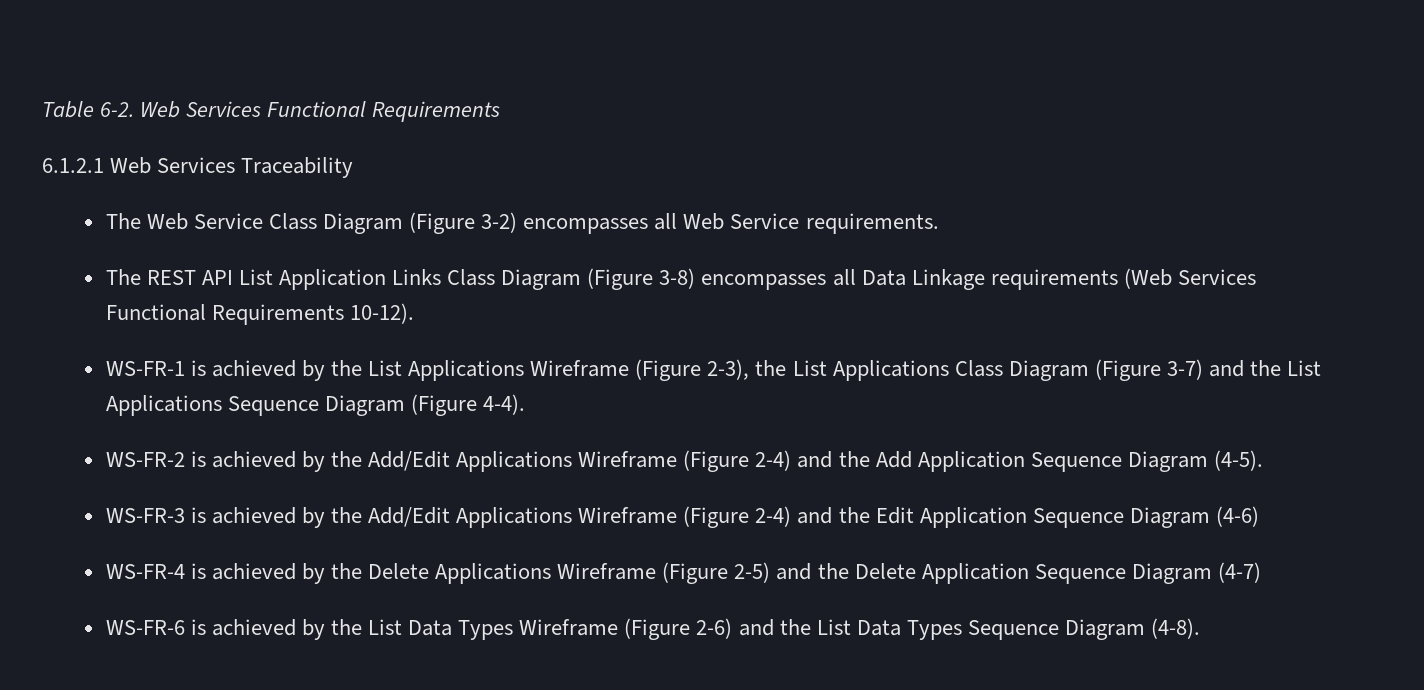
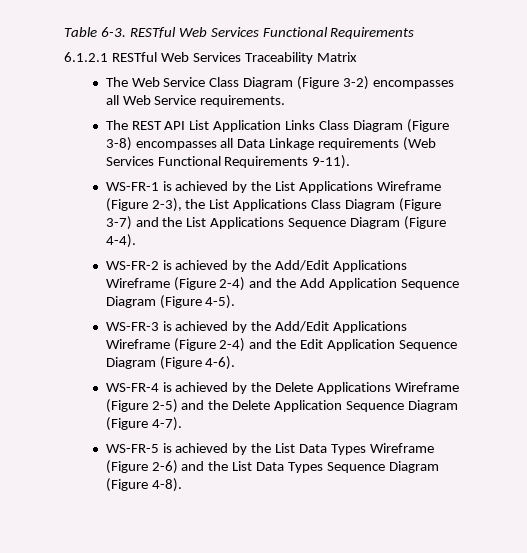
[100,102,135,117] 6-2. -> [100,27,176,38] 6-3. RESTful
(104, 165) none -> [111,52,157,62] RESTful
(354, 167) none -> [316,52,357,62] Matrix
[349,303,414,324] 10-12). -> [312,155,351,169] 9-11).
[1213,450,1263,471] (4-5). -> [159,295,236,309] (Figure 4-5).
[1215,506,1259,527] (4-6) -> [159,356,236,370] (Figure 4-6).
[1217,562,1261,583] [105,620,185,635] (4-7) // WS-FR-6 -> [105,417,182,431] [105,444,159,453] (Figure 4-7). // WS-FR-5
[1151,618,1201,639] (4-8). -> [105,478,182,492] (Figure 4-8).

